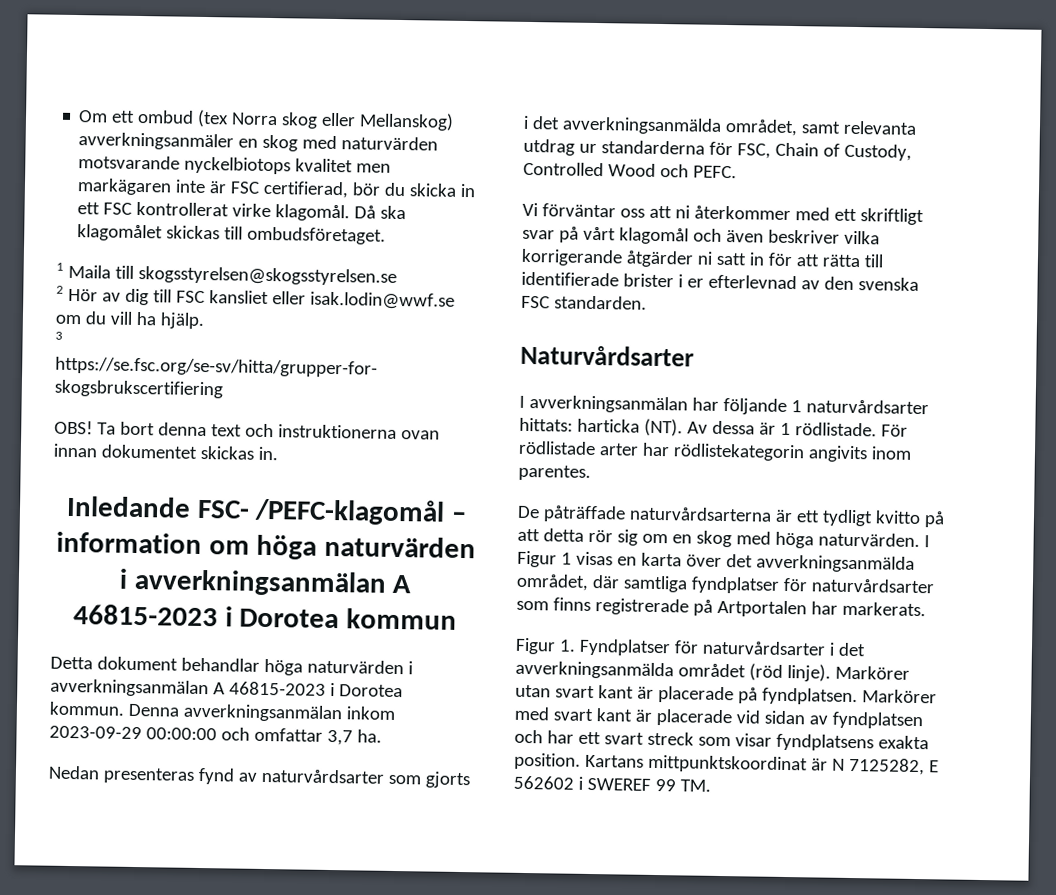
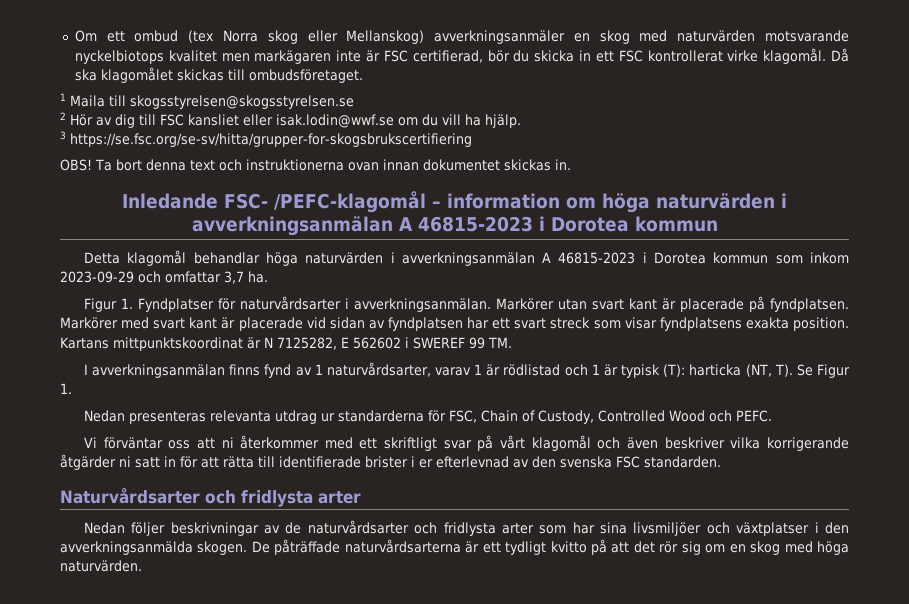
[96,656,178,671] dokument -> [127,250,187,266] klagomål
[49,701,343,723] kommun. Denna avverkningsanmälan -> [713,252,803,264] kommun som
[145,727,217,741] 00:00:00 -> (134, 277) none
[48,765,471,789] [523,115,841,137] Nedan presenteras fynd av naturvårdsarter som gjorts i det avverkningsanmälda området, samt -> [83,296,849,312] [60,317,849,331] [60,337,512,351] [83,362,851,378] [60,383,72,394] [83,410,206,424] Figur 1. Fyndplatser för naturvårdsarter i avverkningsanmälan. Markörer utan svart kant är placerade på fyndplatsen. Markörer med svart kant är placerade vid sidan av fyndplatsen har ett svart streck som visar fyndplatsens exakta position. Kartans mittpunktskoordinat är N 7125282, E 562602 i SWEREF 99 TM. // I avverkningsanmälan finns fynd av 1 naturvårdsarter, varav 1 är rödlistad och 1 är typisk (T): harticka (NT, T). Se Figur 1. // Nedan presenteras
[519,395,929,415] [519,417,908,437] [518,440,912,463] [518,464,591,481] // I avverkningsanmälan har följande 1 naturvårdsarter hittats: harticka (NT). Av dessa är 1 rödlistade. För rödlistade arter har rödlistekategorin angivits inom parentes. // -> [205,490,361,507] [83,520,849,536] [60,541,248,555] och fridlysta arter // Nedan följer beskrivningar av de naturvårdsarter och fridlysta arter som har sina livsmiljöer och växtplatser i den avverkningsanmälda skogen.
[542,528,584,542] detta -> [633,541,655,553] det
[923,535,930,548] [517,550,915,573] [516,573,935,594] [516,597,926,618] [515,637,866,657] [515,660,910,682] [515,684,937,706] [514,706,923,730] [514,729,929,752] [514,752,939,776] [513,775,711,792] I Figur 1 visas en karta över det avverkningsanmälda området, där samtliga fyndplatser för naturvårdsarter som finns registrerade på Artportalen har markerats. // Figur 1. Fyndplatser för naturvårdsarter i det avverkningsanmälda området (röd linje). Markörer utan svart kant är placerade på fyndplatsen. Markörer med svart kant är placerade vid sidan av fyndplatsen och har ett svart streck som visar fyndplatsens exakta position. Kartans mittpunktskoordinat är N 7125282, E 562602 i SWEREF 99 TM. -> (142, 566) none

